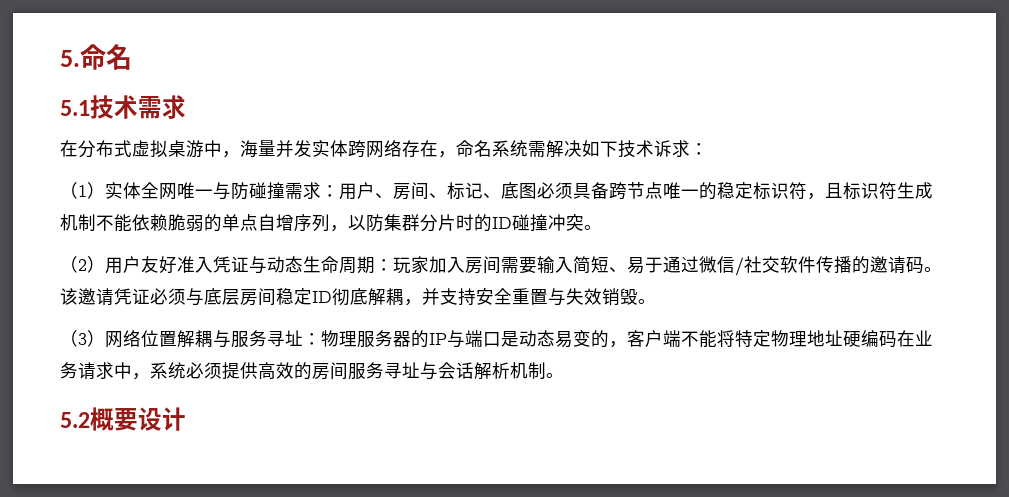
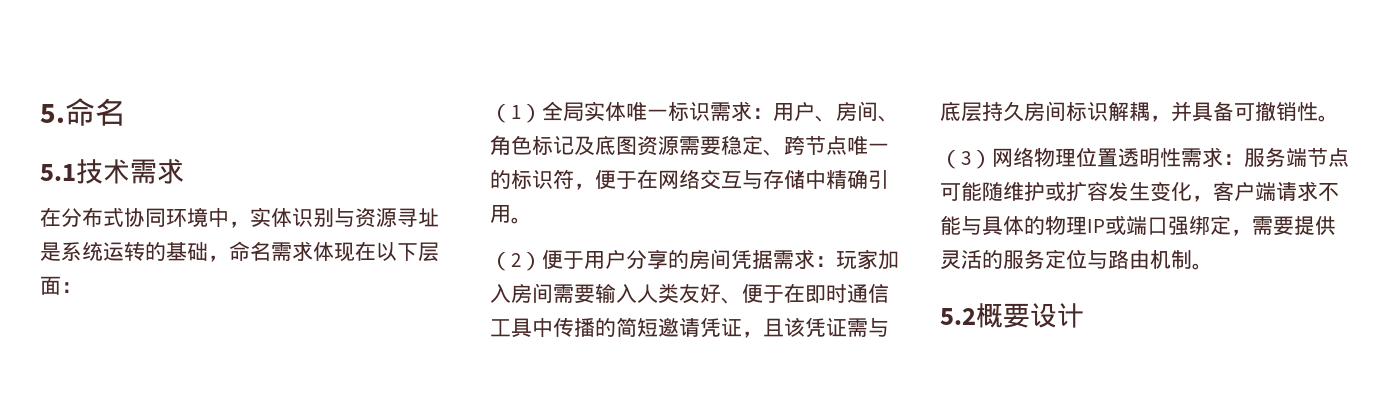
[132,140,708,158] [60,182,285,200] 虚拟桌游中，海量并发实体跨网络存在，命名系统需解决如下技术诉求： // （1）实体全网唯一与防碰撞 -> [124,207,439,228] [40,241,439,262] [40,276,82,295] [490,101,710,123] 协同环境中，实体识别与资源寻址是系统运转的基础，命名需求体现在以下层面： // （1）全局实体唯一标识
[447,182,609,200] 标记、底图必须具备 -> [490,135,784,156] 角色标记及底图资源需要稳定、
[717,182,753,199] 稳定 -> (511, 179) none
[825,182,933,200] [60,214,602,232] [60,256,375,274] 且标识符生成机制不能依赖脆弱的单点自增序列，以防集群分片时的ID碰撞冲突。 // （2）用户友好准入凭证与动态生命周期 -> [595,169,889,190] [490,205,532,224] [490,249,815,271] 便于在网络交互与存储中精确引用。 // （2）便于用户分享的房间凭据需求
[573,256,942,276] [60,288,656,306] [60,330,933,348] [60,362,510,380] 简短、易于通过微信/社交软件传播的邀请码。该邀请凭证必须与底层房间稳定ID彻底解耦，并支持安全重置与失效销毁。 // （3）网络位置解耦与服务寻址：物理服务器的IP与端口是动态易变的，客户端不能将特定物理地址硬编码在业务请求中，系统必须提供高效的房间服务寻址与会话解析 -> [637,283,889,304] [490,317,889,338] [940,101,1339,122] [940,147,1349,169] [940,181,1339,202] [940,215,1336,236] [940,249,1150,269] 人类友好、便于在即时通信工具中传播的简短邀请凭证，且该凭证需与底层持久房间标识解耦，并具备可撤销性。 // （3）网络物理位置透明性需求：服务端节点可能随维护或扩容发生变化，客户端请求不能与具体的物理IP或端口强绑定，需要提供灵活的服务定位与路由

